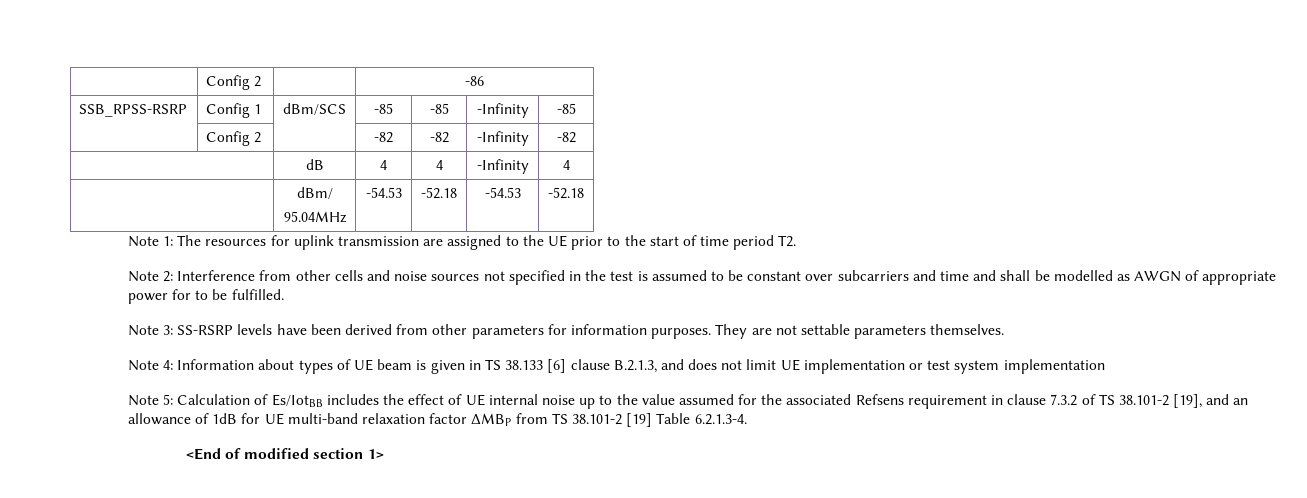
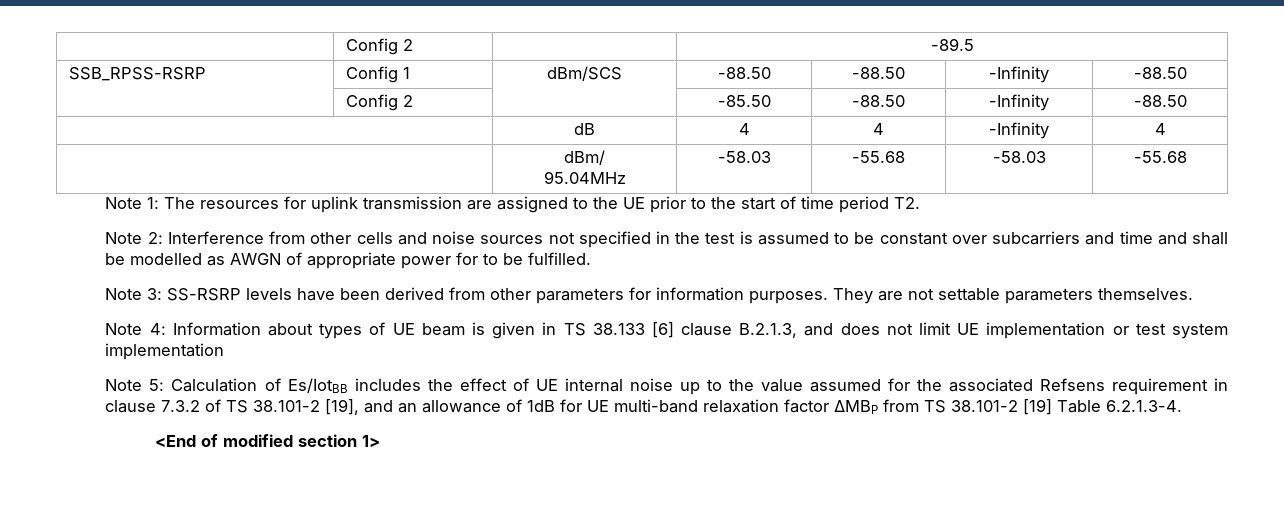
[206,75,262,90] [464,76,484,86] | Config 2 | | -86 -> [345,38,413,55] [930,38,974,51] | Config 2 | | -89.5
[374,103,393,114] [429,103,449,114] [476,103,529,118] [556,103,576,114] [206,131,262,146] [374,132,393,143] [429,132,449,143] [476,131,529,146] [556,132,576,143] -85 | -85 | -Infinity | -85 // | Config 2 | | -82 | -82 | -Infinity | -82 -> [717,67,771,79] [852,67,905,79] [989,66,1049,83] [1133,67,1187,79] [345,94,413,111] [717,95,771,107] [852,95,905,107] [989,94,1049,111] [1133,95,1187,107] -88.50 | -88.50 | -Infinity | -88.50 // | Config 2 | | -85.50 | -88.50 | -Infinity | -88.50
[365,187,402,198] [421,187,457,199] [484,187,521,198] [548,187,584,199] -54.53 | -52.18 | -54.53 | -52.18 -> [717,151,771,163] [852,151,905,163] [992,151,1046,163] [1133,151,1187,163] -58.03 | -55.68 | -58.03 | -55.68

